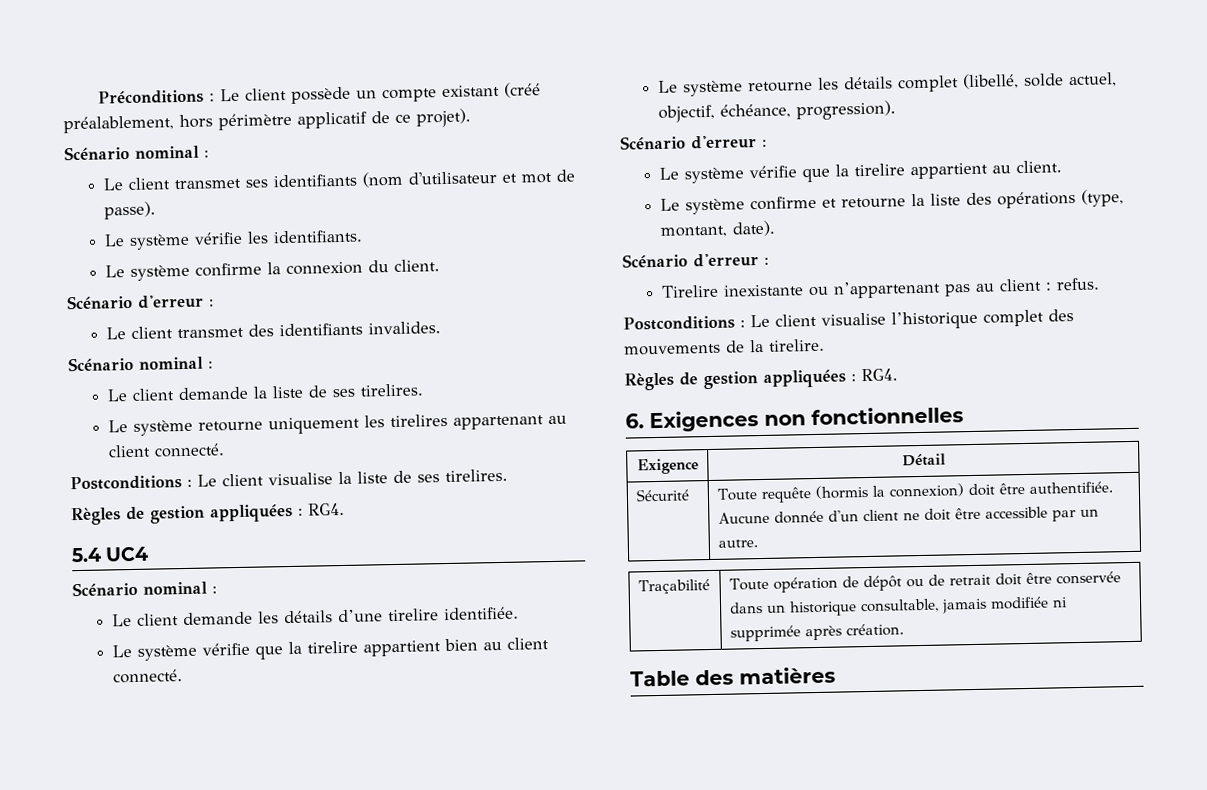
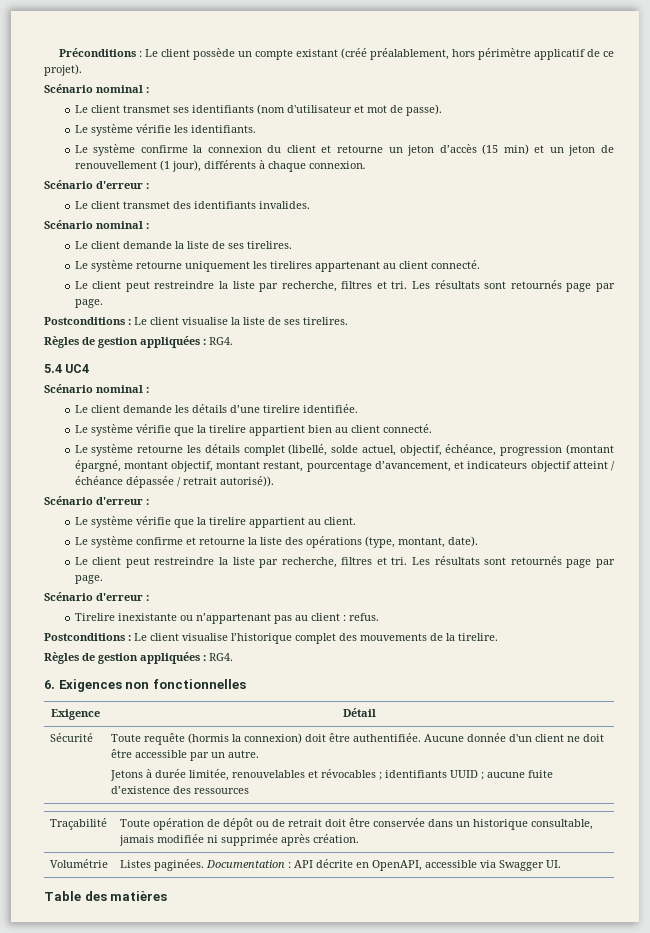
[393,259,440,272] client. -> [286,144,614,156] [74,160,366,172] client et retourne un jeton d’accès (15 min) et un jeton de renouvellement (1 jour), différents à chaque connexion.
(225, 450) none -> [74,280,616,292] [74,299,103,308] // Le client peut restreindre la liste par recherche, filtres et tri. Les résultats sont retournés page par page.
[795,100,896,121] progression). -> [500,444,614,456] [74,460,615,472] [74,476,274,488] progression (montant épargné, montant objectif, montant restant, pourcentage d’avancement, et indicateurs objectif atteint / échéance dépassée / retrait autorisé)).
(776, 228) none -> [74,556,616,568] [74,575,103,584] // Le client peut restreindre la liste par recherche, filtres et tri. Les résultats sont retournés page par page.
(758, 543) none -> [109,769,553,781] [110,786,249,794] // Jetons à durée limitée, renouvelables et révocables ; identifiants UUID ; aucune fuite d’existence des ressources
(904, 630) none -> [49,859,108,868] [119,859,561,871] // Volumétrie | Listes paginées. Documentation : API décrite en OpenAPI, accessible via Swagger UI.

